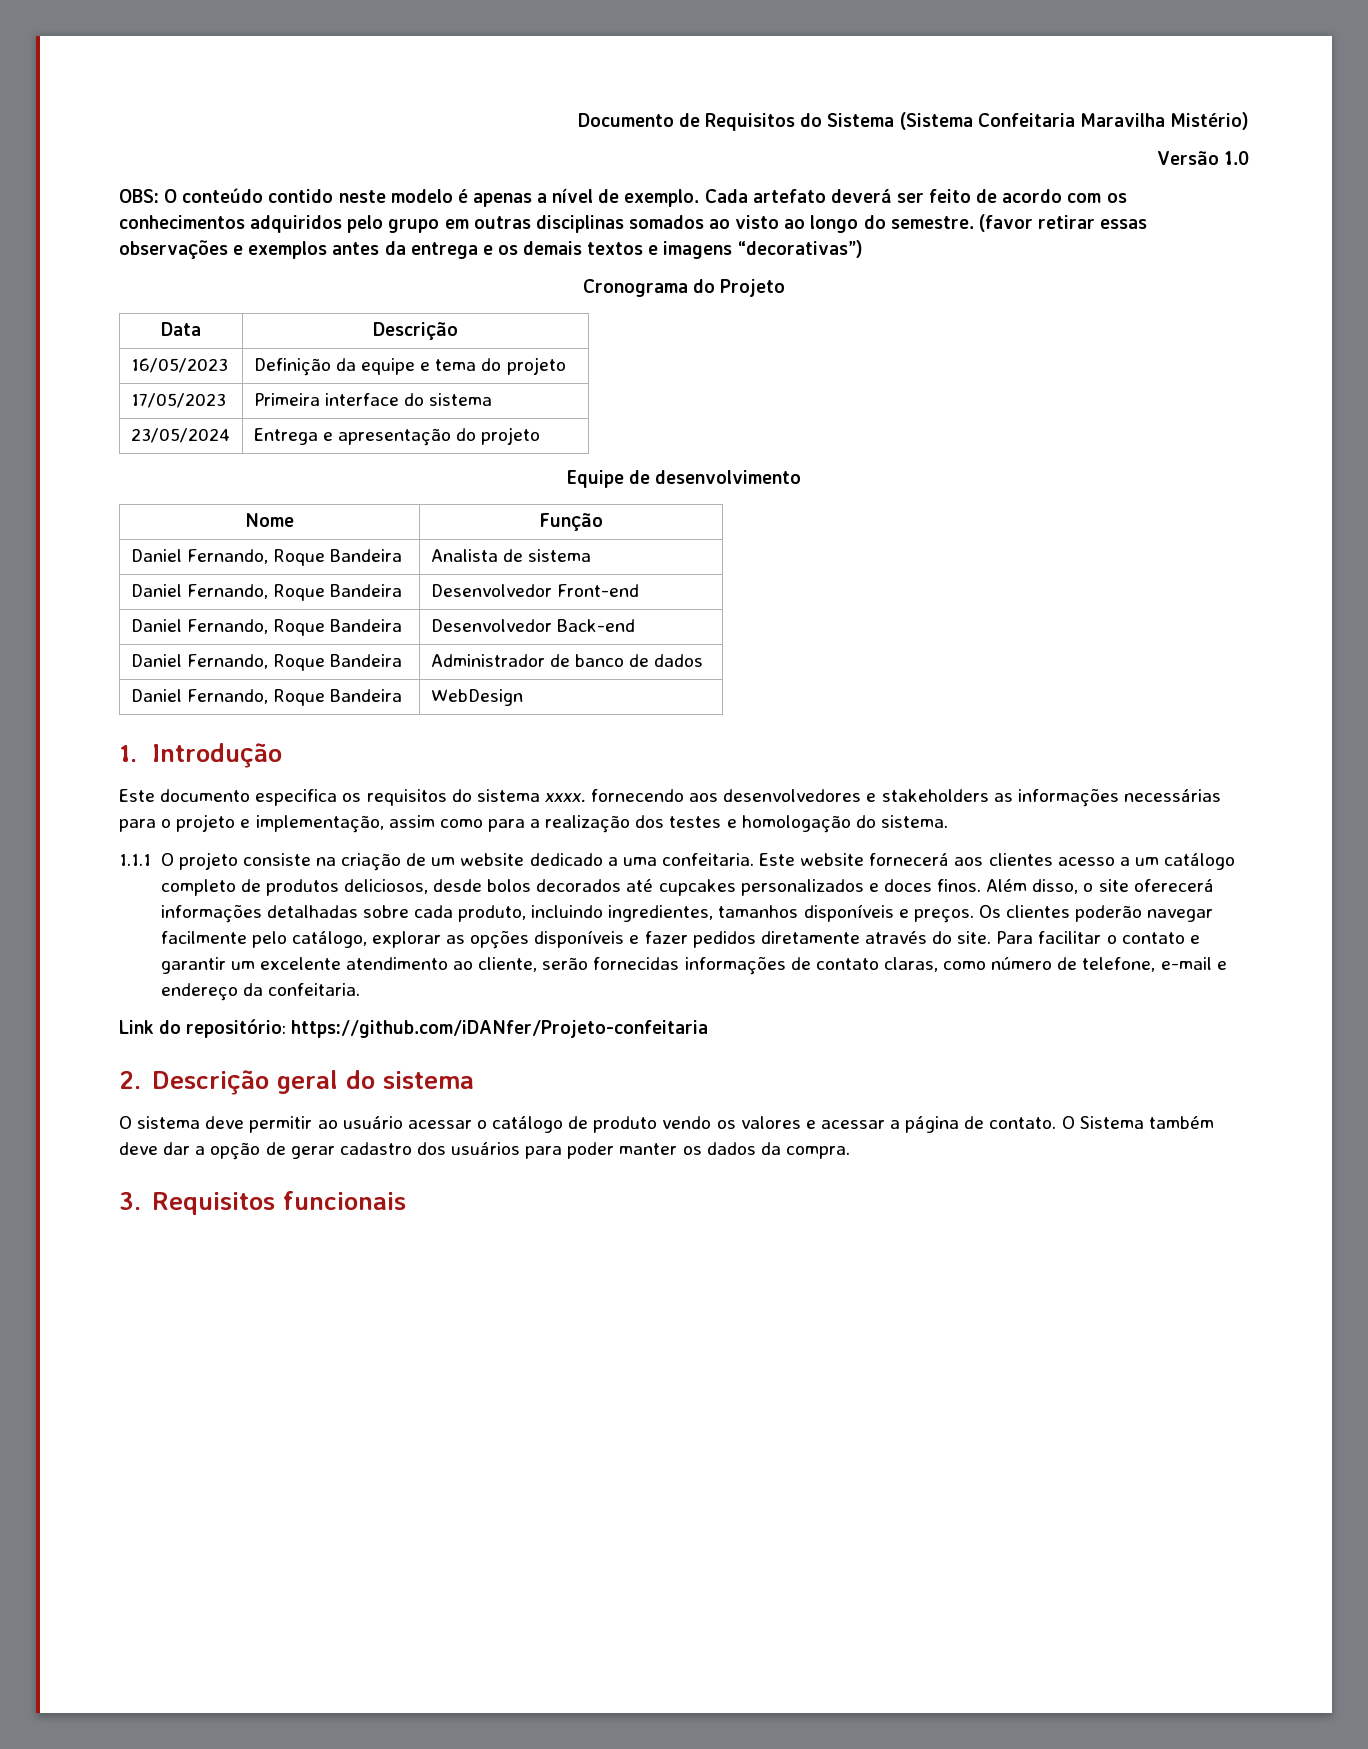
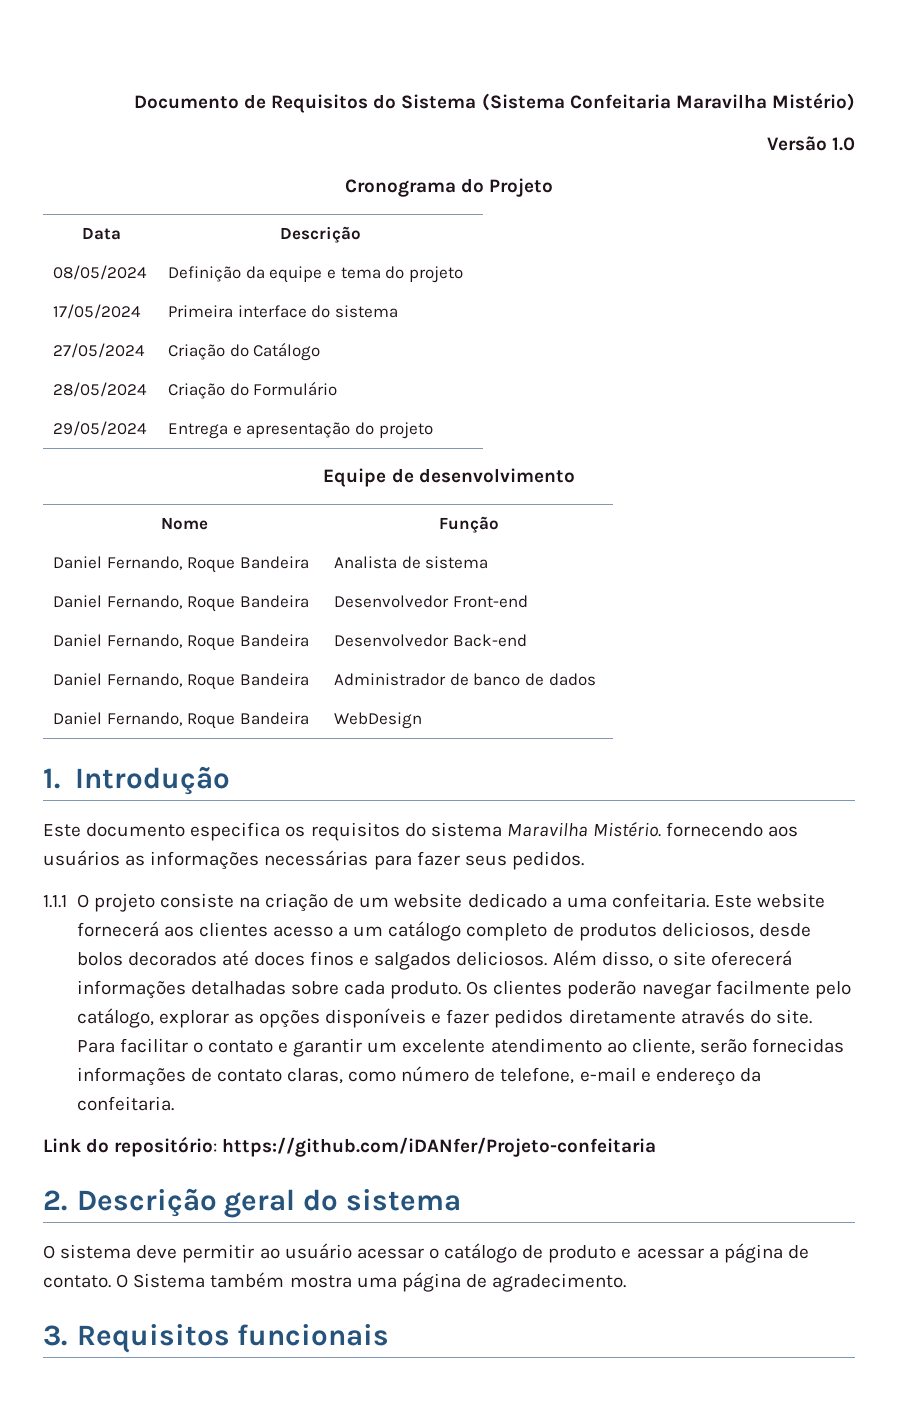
[119,188,1127,207] [119,214,1148,233] [119,240,863,259] // OBS: O conteúdo contido neste modelo é apenas a nível de exemplo. Cada artefato deverá ser feito de acordo com os conhecimentos adquiridos pelo grupo em outras disciplinas somados ao visto ao longo do semestre. (favor retirar essas observações e exemplos antes da entrega e os demais textos e imagens “decorativas”) -> (855, 144) none
[130,358,228,373] 16/05/2023 -> [53,265,148,280] 08/05/2024
[130,393,226,408] 17/05/2023 -> [53,304,142,319] 17/05/2024
[130,428,230,443] 23/05/2024 -> [53,343,146,358] [168,342,321,361] [53,382,148,397] [168,381,338,399] [53,421,148,436] 27/05/2024 | Criação do Catálogo // 28/05/2024 | Criação do Formulário // 29/05/2024
[544,788,1221,807] [119,814,948,833] xxxx. fornecendo aos desenvolvedores e stakeholders as informações necessárias para o projeto e implementação, assim como para a realização dos testes e homologação do sistema. -> [506,821,799,837] [43,850,584,870] Maravilha Mistério. fornecendo aos usuários as informações necessárias para fazer seus pedidos.
[658,879,982,896] cupcakes personalizados e doces finos. -> [253,951,548,970] doces finos e salgados deliciosos.
[458,904,974,923] produto, incluindo ingredientes, tamanhos disponíveis e preços. -> [390,981,462,999] produto.
[662,1116,801,1129] vendo os valores -> (617, 1254) none
[119,1142,850,1160] deve dar a opção de gerar cadastro dos usuários para poder manter os dados da compra. -> [289,1272,627,1292] mostra uma página de agradecimento.

